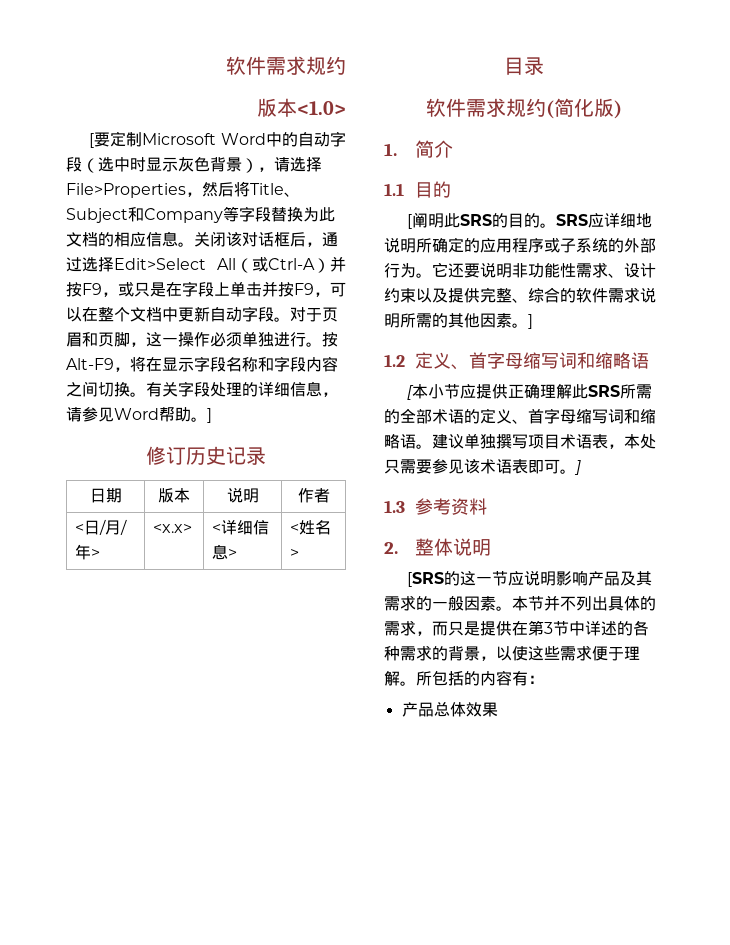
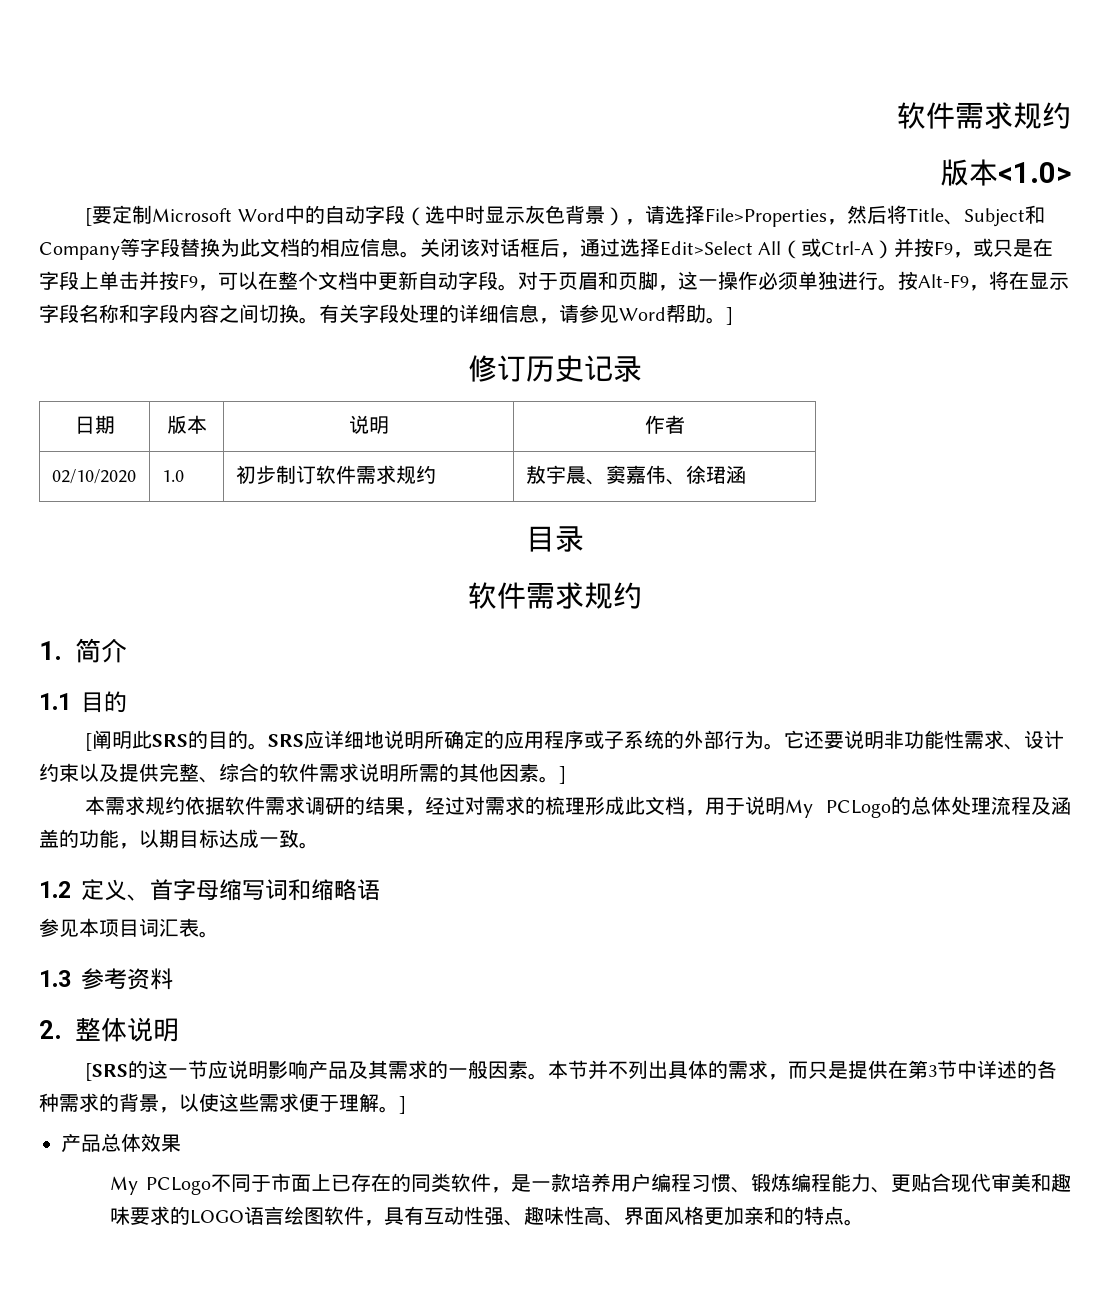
[75,519,128,535] [75,544,101,560] [153,524,193,533] [212,520,270,535] [212,544,238,560] [290,520,332,535] [290,549,300,558] <日/月/年> | <x.x> | <详细信息> | <姓名> -> [51,469,136,484] [161,470,184,482] [235,465,436,485] [525,465,746,485] 02/10/2020 | 1.0 | 初步制订软件需求规约 | 敖宇晨、窦嘉伟、徐珺涵
[546,98,622,119] (简化版) -> (642, 595) none
(533, 321) none -> [85,796,1071,818] [39,829,319,849] // 本需求规约依据软件需求调研的结果，经过对需求的梳理形成此文档，用于说明My PCLogo的总体处理流程及涵盖的功能，以期目标达成一致。
[407,384,653,400] [384,408,656,424] [384,433,656,449] [384,459,581,475] [本小节应提供正确理解此SRS所需的全部术语的定义、首字母缩写词和缩略语。建议单独撰写项目术语表，本处只需要参见该术语表即可。] -> [39,918,219,938] 参见本项目词汇表。
[416,670,544,686] 所包括的内容有： -> [399,1096,406,1114] ]
(498, 709) none -> [110,1173,1071,1195] [110,1206,865,1226] // My PCLogo不同于市面上已存在的同类软件，是一款培养用户编程习惯、锻炼编程能力、更贴合现代审美和趣味要求的LOGO语言绘图软件，具有互动性强、趣味性高、界面风格更加亲和的特点。

